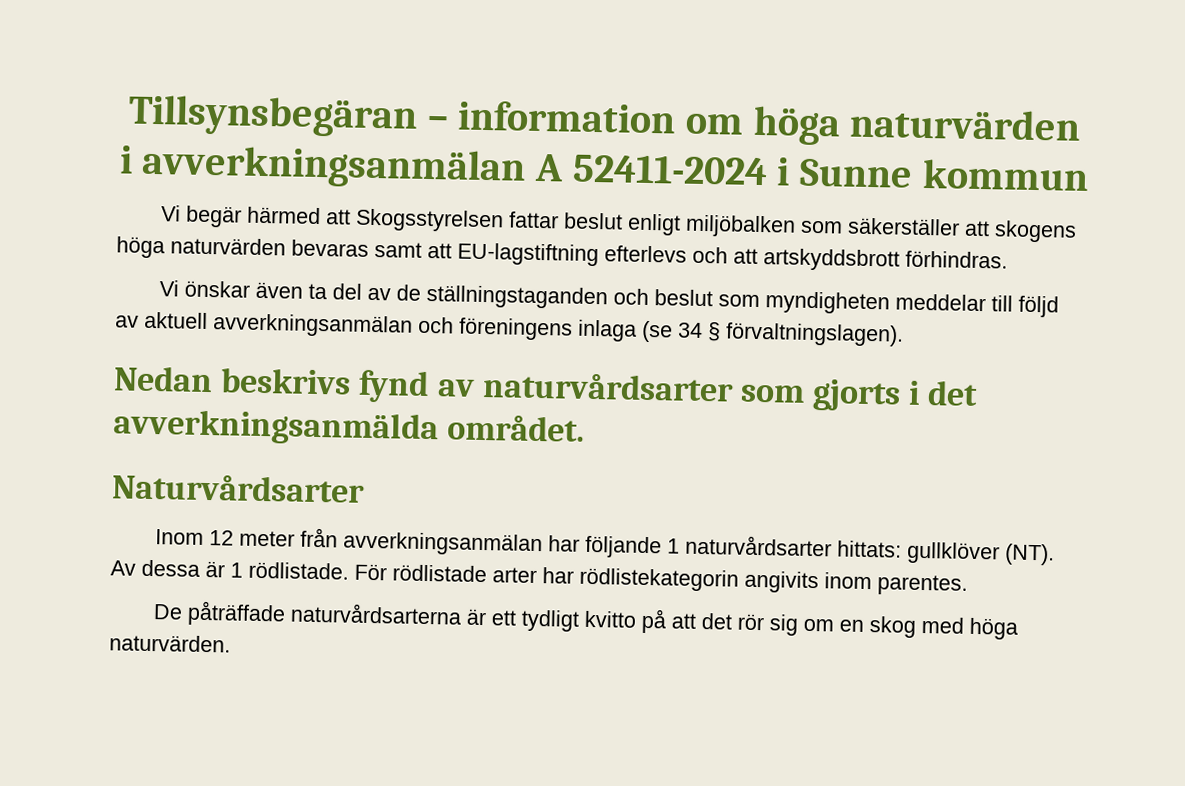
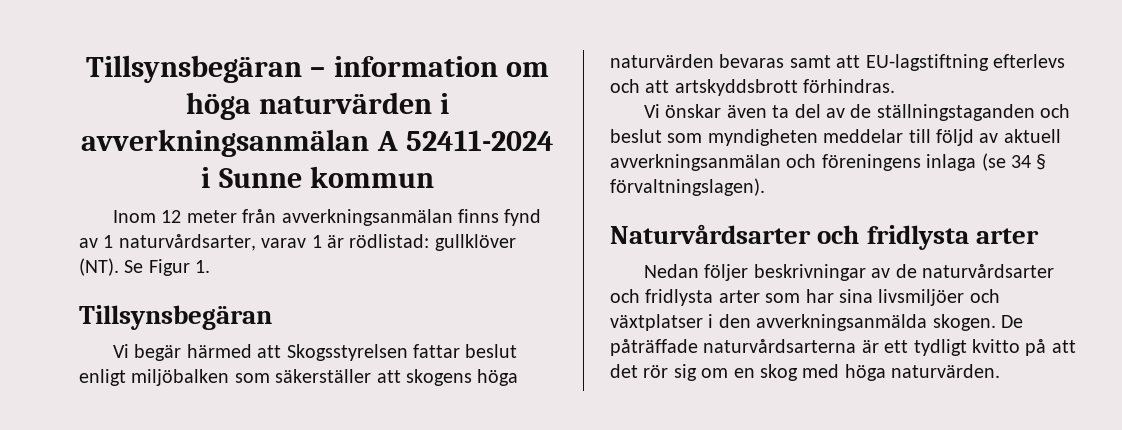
(1089, 174) none -> [112,209,542,226] [79,234,516,251] [79,258,211,276] [79,305,272,330] // Inom 12 meter från avverkningsanmälan finns fynd av 1 naturvårdsarter, varav 1 är rödlistad: gullklöver (NT). Se Figur 1. // Tillsynsbegäran
[113,365,979,412] [113,408,586,447] [112,473,365,503] [154,527,1055,566] [110,559,968,596] Nedan beskrivs fynd av naturvårdsarter som gjorts i det avverkningsanmälda området. // Naturvårdsarter // Inom 12 meter från avverkningsanmälan har följande 1 naturvårdsarter hittats: gullklöver (NT). Av dessa är 1 rödlistade. För rödlistade arter har rödlistekategorin angivits inom parentes. // -> [610,224,1039,250] [643,264,1054,281] [610,289,1000,306] [610,314,996,331] Naturvårdsarter och fridlysta arter // Nedan följer beskrivningar av de naturvårdsarter och fridlysta arter som har sina livsmiljöer och växtplatser i den avverkningsanmälda skogen.

